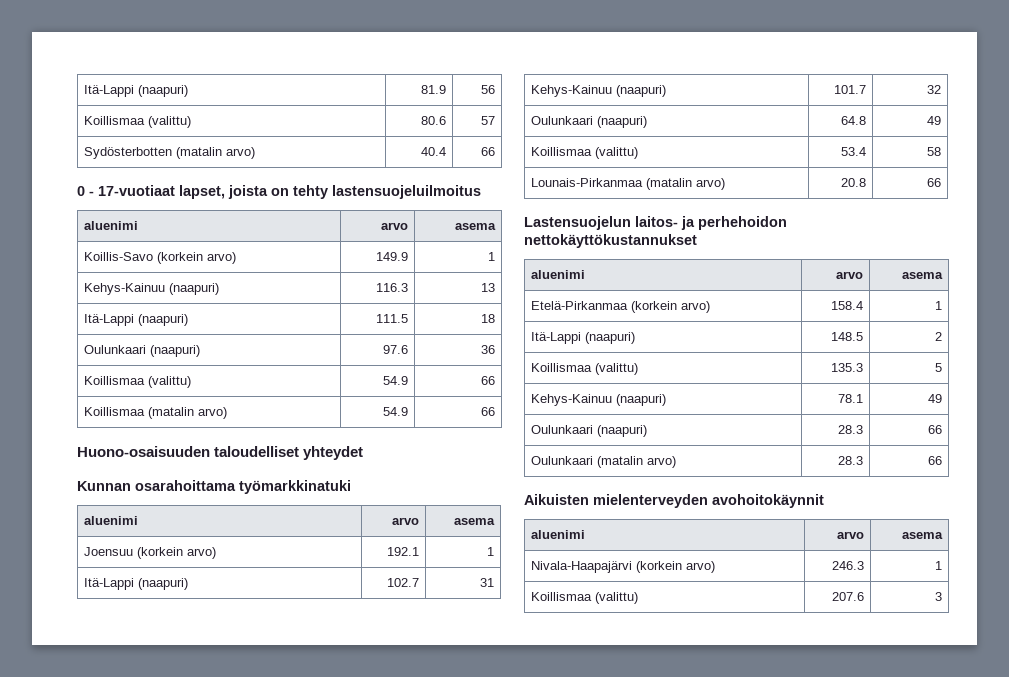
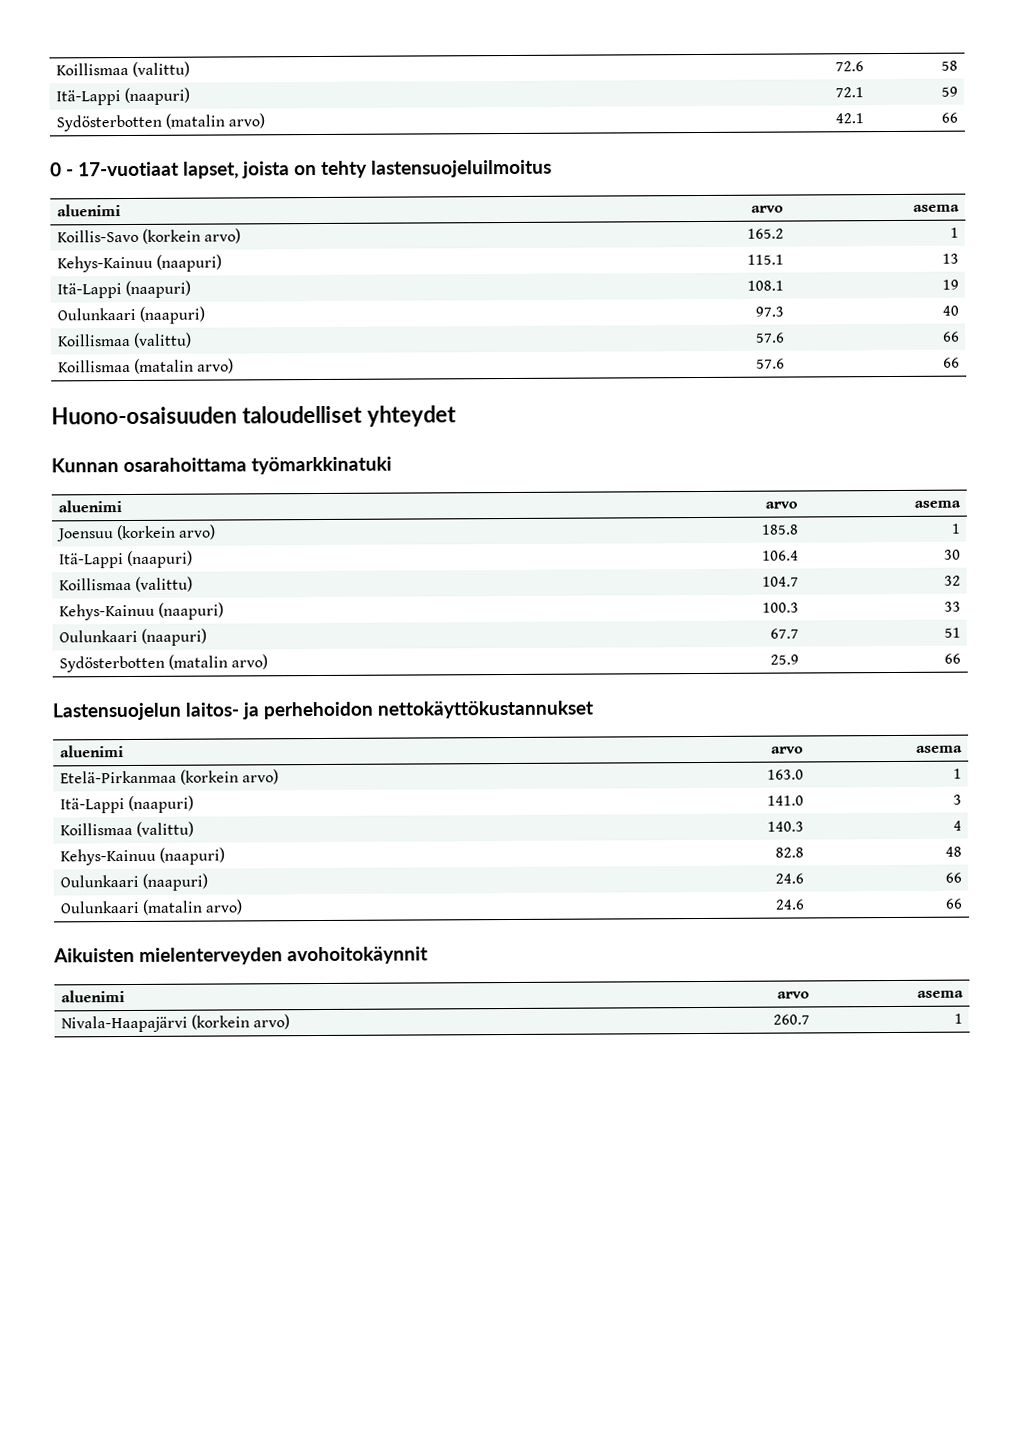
[84,85,189,97] [420,85,446,94] [480,85,495,94] [84,116,192,128] [420,116,446,125] [480,116,495,125] [84,147,256,159] [420,147,446,156] Itä-Lappi (naapuri) | 81.9 | 56 // Koillismaa (valittu) | 80.6 | 57 // Sydösterbotten (matalin arvo) | 40.4 -> [55,61,191,77] [835,61,865,72] [941,60,959,71] [55,87,191,106] [835,87,865,98] [941,86,959,97] [55,113,266,132] [835,113,865,124] Koillismaa (valittu) | 72.6 | 58 // Itä-Lappi (naapuri) | 72.1 | 59 // Sydösterbotten (matalin arvo) | 42.1
[375,252,408,261] 149.9 -> [747,228,785,239] 165.2
[375,283,408,292] 116.3 -> [747,254,785,265] 115.1
[375,314,408,323] [480,314,495,323] [84,345,201,357] [382,345,408,354] [480,345,495,354] [84,376,192,388] [382,376,408,385] 111.5 | 18 // Oulunkaari (naapuri) | 97.6 | 36 // Koillismaa (valittu) | 54.9 -> [747,280,785,291] [942,279,960,290] [56,306,206,324] [755,306,785,317] [942,305,960,316] [56,332,193,348] [755,332,786,343] 108.1 | 19 // Oulunkaari (naapuri) | 97.3 | 40 // Koillismaa (valittu) | 57.6
[382,407,408,416] 54.9 -> [756,358,786,369] 57.6
[386,547,419,556] [486,547,494,556] [84,578,189,590] [386,578,419,587] [479,578,494,587] [531,85,667,97] [833,85,866,94] [926,85,941,94] [531,116,648,128] [840,116,866,125] [926,116,941,125] [531,147,639,159] [840,147,866,156] [926,147,941,156] [531,178,726,190] [840,178,866,187] 192.1 | 1 // Itä-Lappi (naapuri) | 102.7 | 31 // Kehys-Kainuu (naapuri) | 101.7 | 32 // Oulunkaari (naapuri) | 64.8 | 49 // Koillismaa (valittu) | 53.4 | 58 // Lounais-Pirkanmaa (matalin arvo) | 20.8 -> [761,524,800,535] [951,523,962,534] [58,550,194,569] [762,550,800,561] [944,549,962,560] [58,576,194,592] [762,576,800,587] [944,575,962,586] [58,602,225,621] [762,602,800,613] [944,601,962,612] [58,628,208,646] [770,628,800,639] [944,627,962,638] [58,654,269,673] [770,654,800,665] 185.8 | 1 // Itä-Lappi (naapuri) | 106.4 | 30 // Koillismaa (valittu) | 104.7 | 32 // Kehys-Kainuu (naapuri) | 100.3 | 33 // Oulunkaari (naapuri) | 67.7 | 51 // Sydösterbotten (matalin arvo) | 25.9
[830,301,863,310] [934,301,942,310] [531,332,636,344] [830,332,863,341] [934,332,942,341] [531,363,639,375] [830,363,863,372] [934,363,942,372] [531,394,667,406] [837,394,863,403] [927,394,942,403] [531,425,648,437] [837,425,863,434] 158.4 | 1 // Itä-Lappi (naapuri) | 148.5 | 2 // Koillismaa (valittu) | 135.3 | 5 // Kehys-Kainuu (naapuri) | 78.1 | 49 // Oulunkaari (naapuri) | 28.3 -> [767,769,805,780] [953,768,963,779] [59,795,195,814] [767,795,805,806] [953,794,963,805] [59,821,195,837] [767,821,805,832] [953,820,963,831] [59,847,226,866] [775,847,805,858] [945,846,963,857] [59,873,209,891] [775,873,805,884] 163.0 | 1 // Itä-Lappi (naapuri) | 141.0 | 3 // Koillismaa (valittu) | 140.3 | 4 // Kehys-Kainuu (naapuri) | 82.8 | 48 // Oulunkaari (naapuri) | 24.6
[837,456,863,465] 28.3 -> [775,899,805,910] 24.6
[831,561,864,570] [934,561,942,570] [531,592,639,604] [831,592,864,601] [934,592,942,601] 246.3 | 1 // Koillismaa (valittu) | 207.6 | 3 -> [773,1014,811,1025] [954,1013,964,1024] 260.7 | 1

